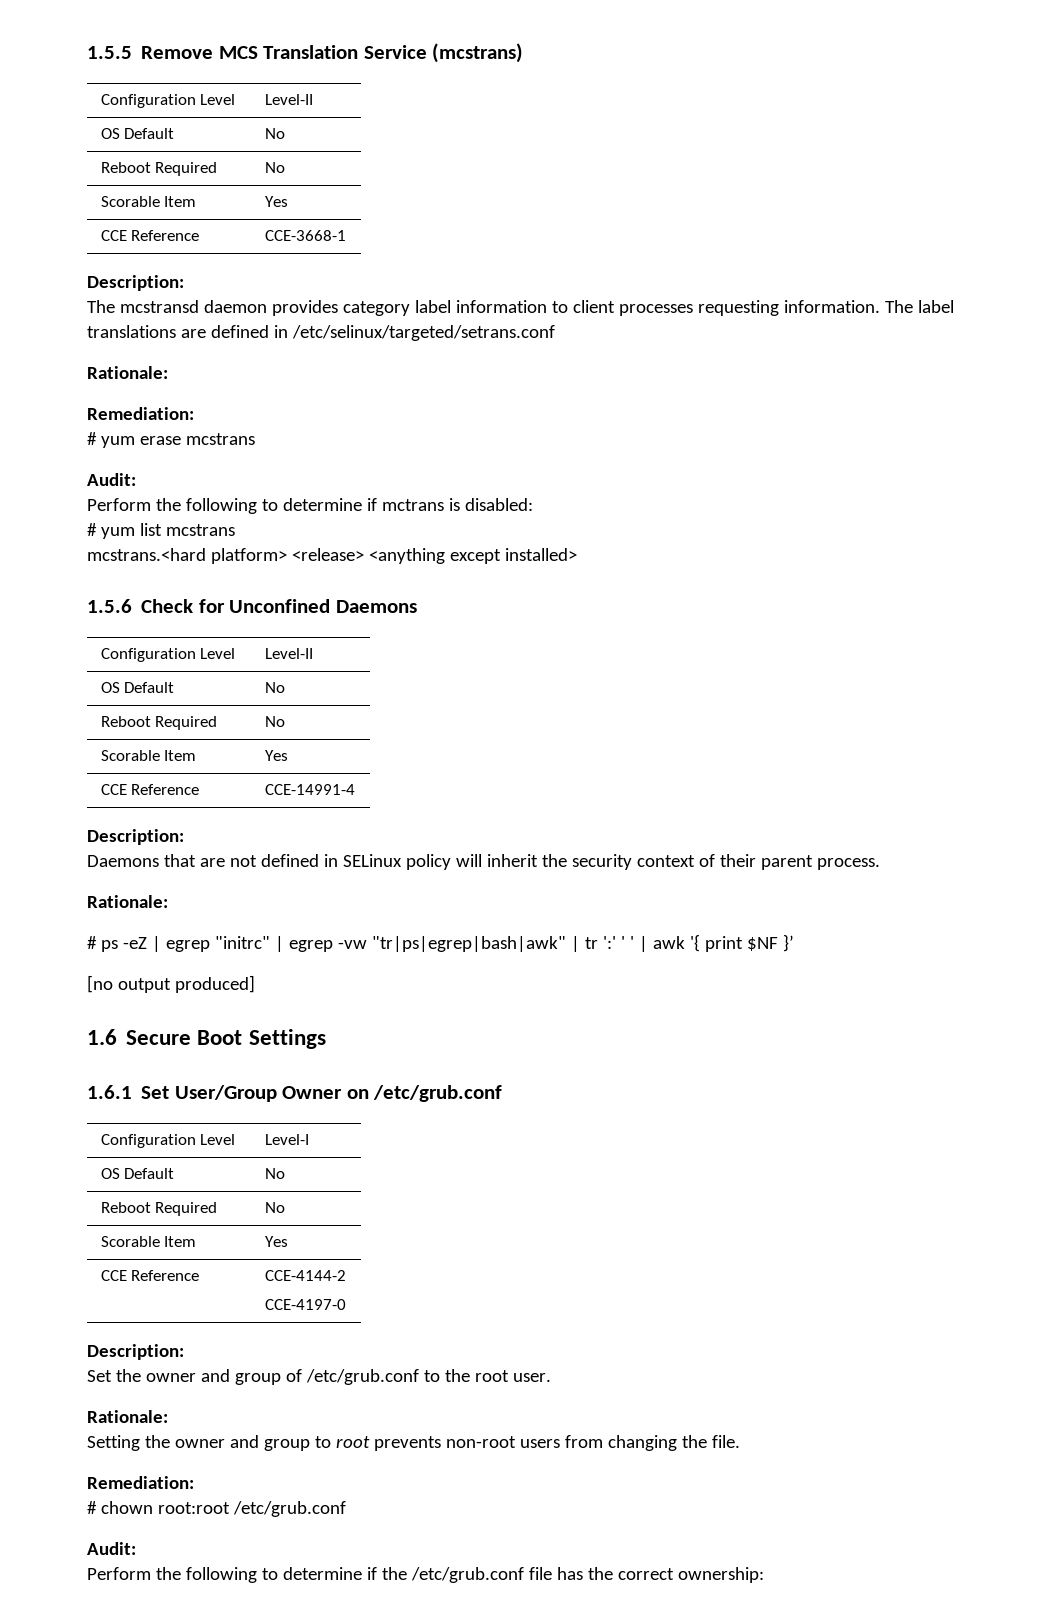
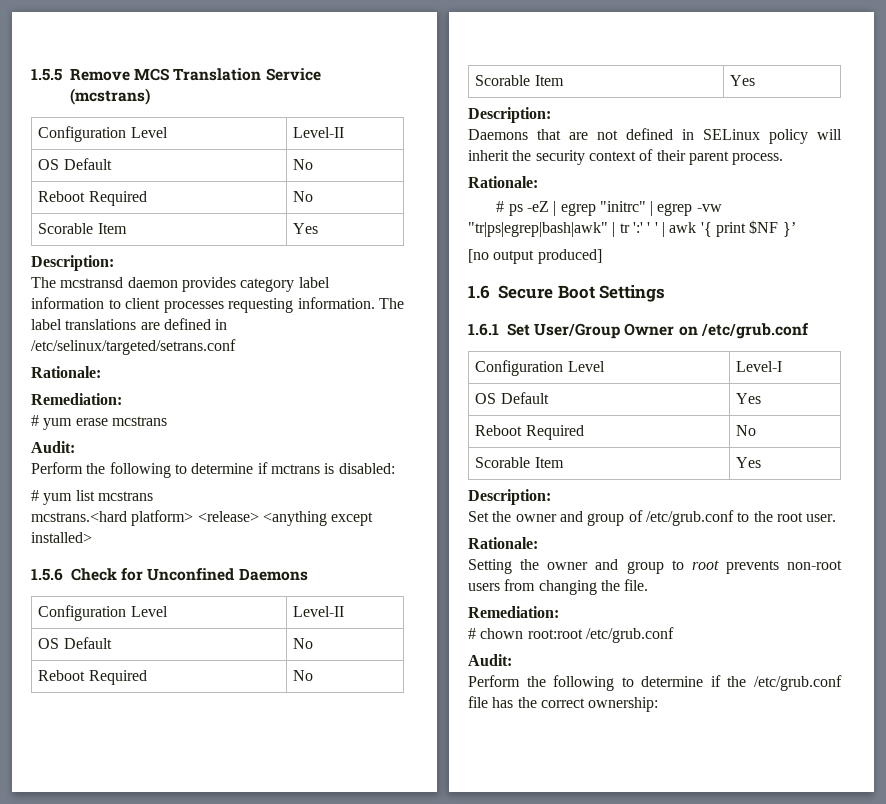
[100,230,200,241] [264,230,346,241] // CCE Reference | CCE-3668-1 -> (319, 228) none
[100,784,200,795] [264,784,355,795] // CCE Reference | CCE-14991-4 -> (756, 80) none
[264,1168,285,1179] [100,1202,218,1216] [264,1202,285,1213] [100,1236,197,1247] [264,1236,288,1247] [100,1270,200,1281] [264,1270,346,1281] [264,1299,346,1310] No // Reboot Required | No // Scorable Item | Yes // CCE Reference | CCE-4144-2 // CCE-4197-0 -> [736,393,762,404] [475,425,584,440] [736,425,757,436] [475,457,564,468] [736,457,762,468] Yes // Reboot Required | No // Scorable Item | Yes

